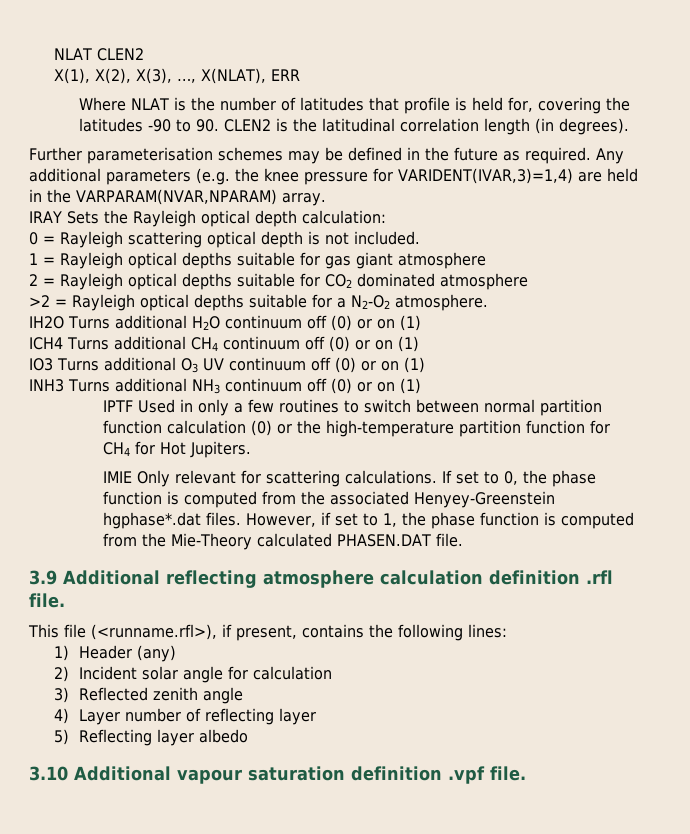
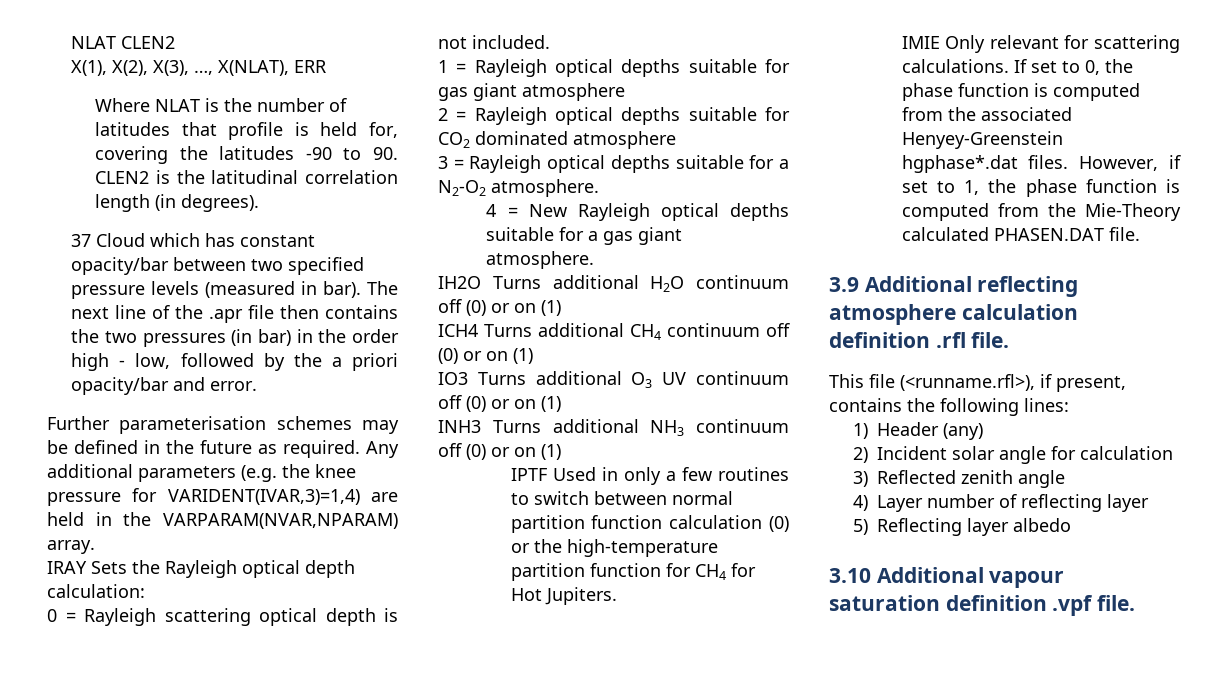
(629, 126) none -> [71,233,316,247] [71,257,365,275] [71,281,398,299] [71,305,398,323] [71,329,399,347] [71,353,398,371] [71,377,258,395] // 37 Cloud which has constant opacity/bar between two specified pressure levels (measured in bar). The next line of the .apr file then contains the two pressures (in bar) in the order high - low, followed by the a priori opacity/bar and error.
[29,295,50,307] >2 -> [438,156,448,169] 3
(488, 302) none -> [486,203,789,221] [486,227,683,245] [486,251,595,269] // 4 = New Rayleigh optical depths suitable for a gas giant atmosphere.

